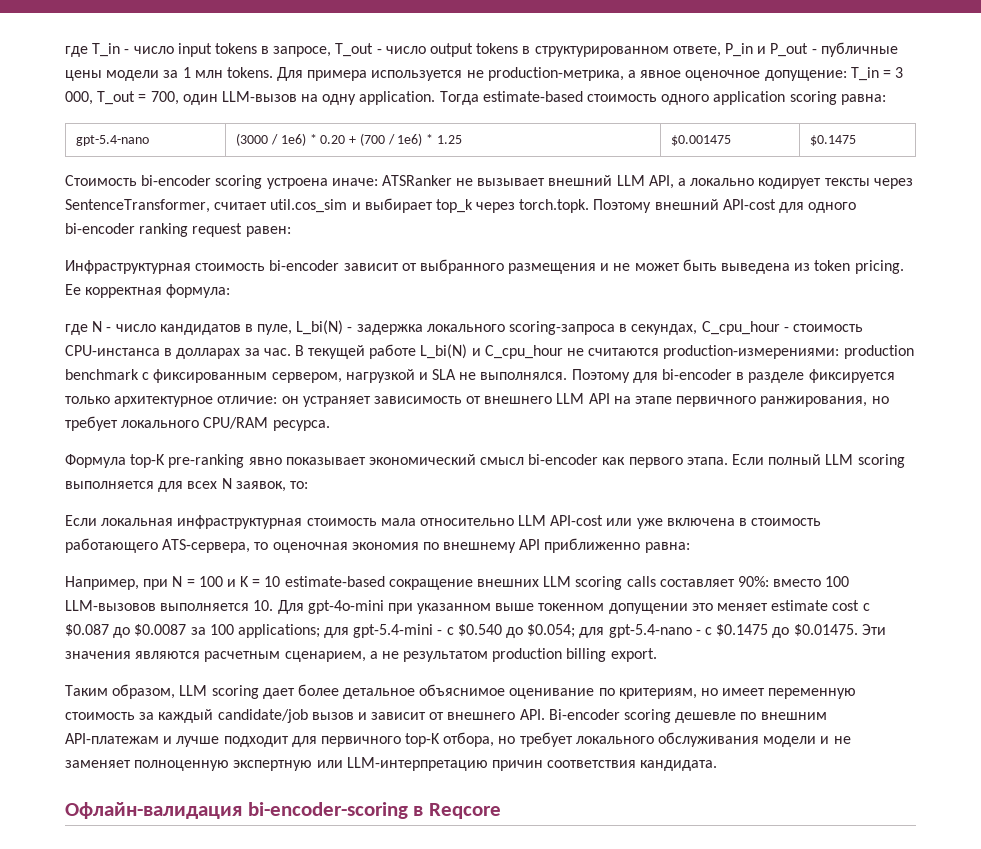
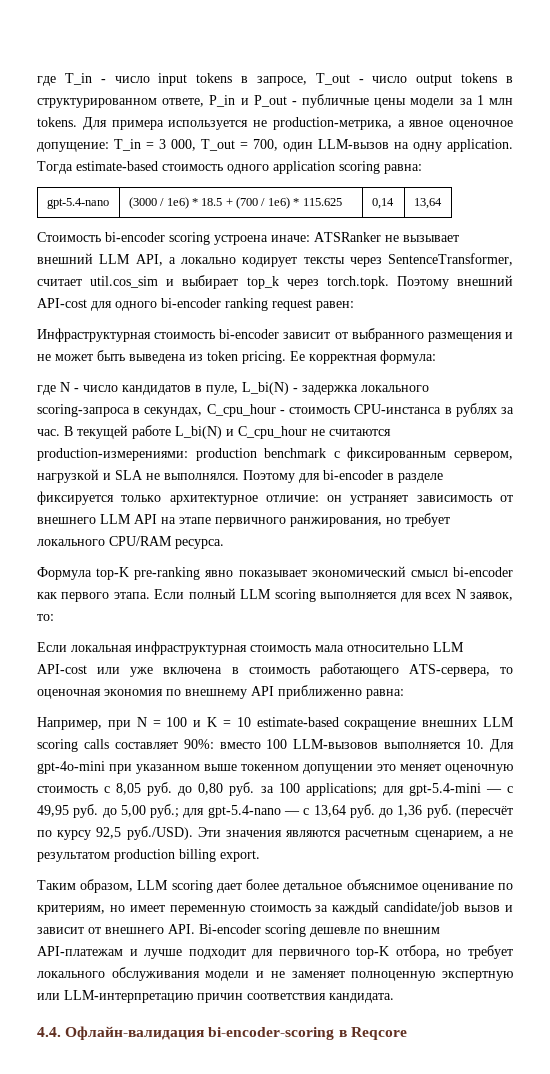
[320,135,346,144] 0.20 -> [201,198,223,206] 18.5
[437,135,463,144] [671,135,732,146] [810,135,857,146] 1.25 | $0.001475 | $0.1475 -> [302,198,342,206] [371,198,394,209] [413,198,442,209] 115.625 | 0,14 | 13,64
[176,348,241,359] долларах -> [455,403,497,417] рублях
[771,600,870,611] [65,624,187,638] estimate cost с $0.087 до $0.0087 -> [445,764,513,774] [37,782,255,796] оценочную стоимость с 8,05 руб. до 0,80 руб.
[437,624,858,638] - с $0.540 до $0.054; для gpt-5.4-nano - с $0.1475 до $0.01475. -> [485,786,513,793] [37,804,513,818] [37,826,193,840] — с 49,95 руб. до 5,00 руб.; для gpt-5.4-nano — с 13,64 руб. до 1,36 руб. (пересчёт по курсу 92,5 руб./USD).
(718, 765) none -> [37,1027,61,1037] 4.4.

